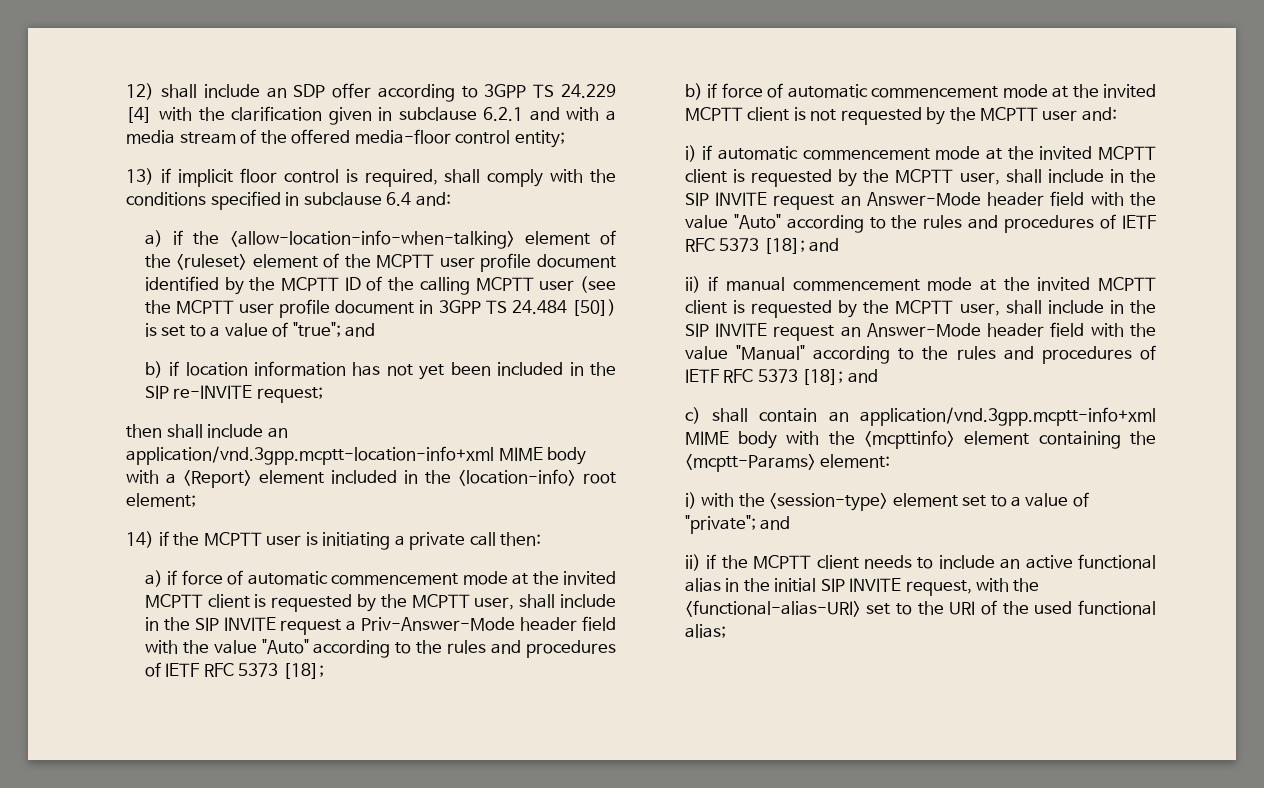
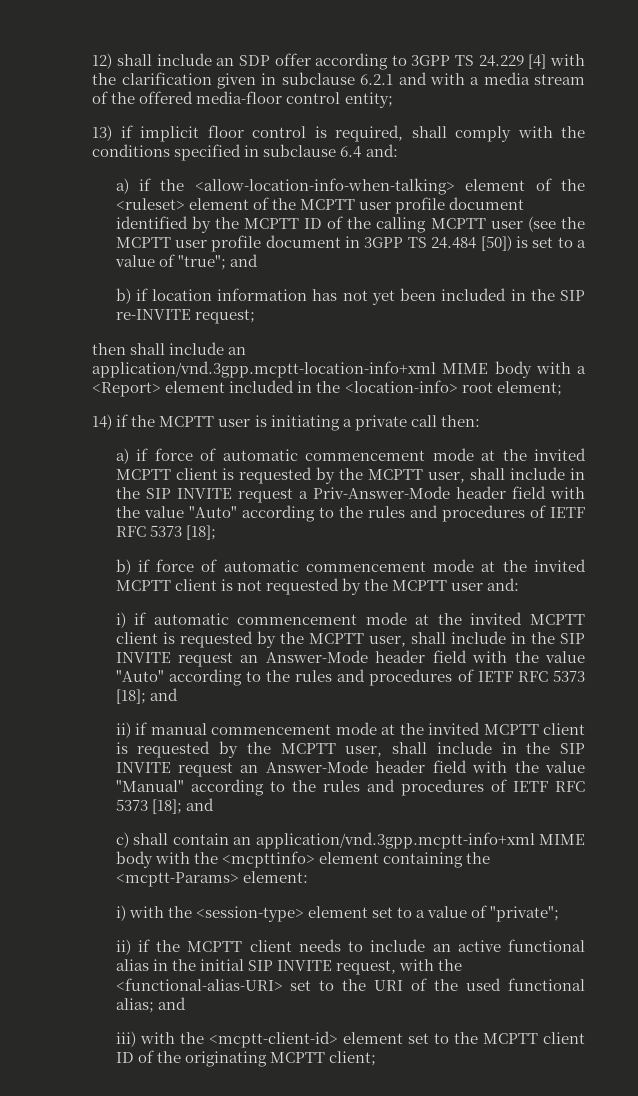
[760,516,791,530] and -> (560, 914) none
(726, 631) none -> [157,997,186,1010] [115,1031,586,1048] [115,1050,376,1067] and // iii) with the <mcptt-client-id> element set to the MCPTT client ID of the originating MCPTT client;

